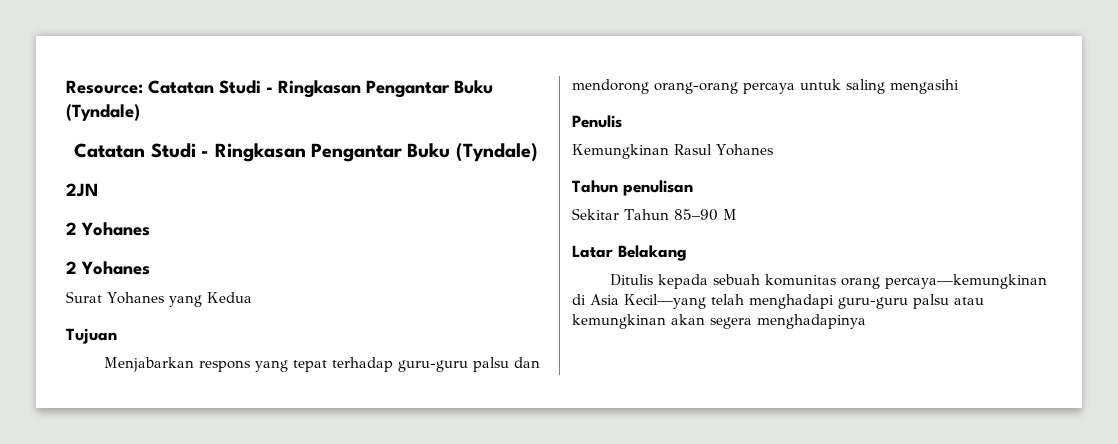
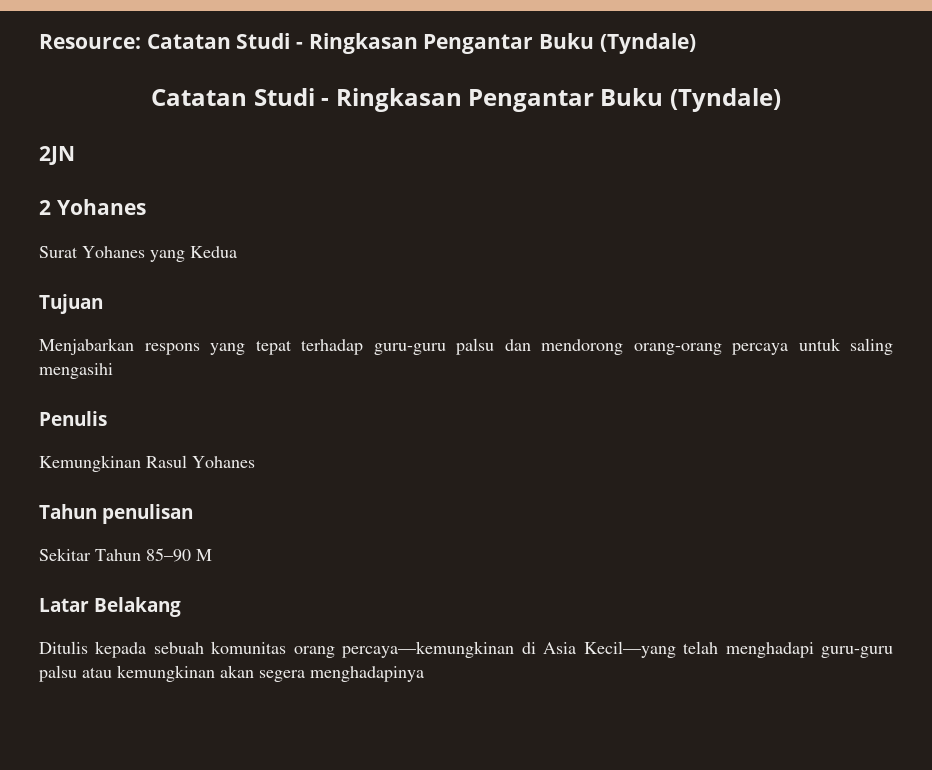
[66,261,150,275] // 2 Yohanes -> (146, 207) none

